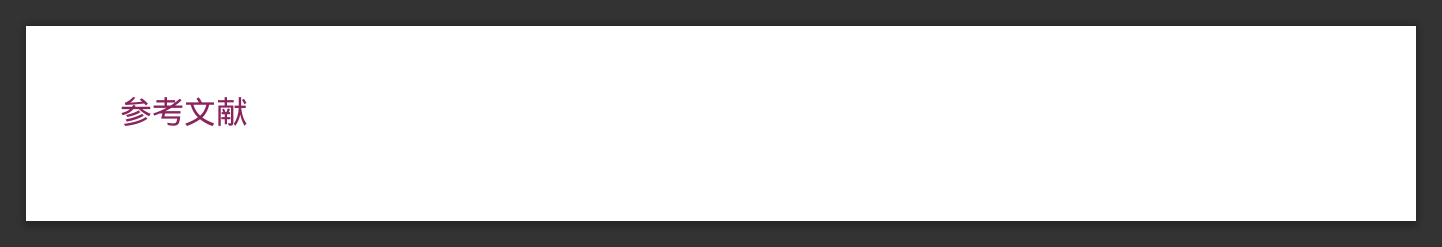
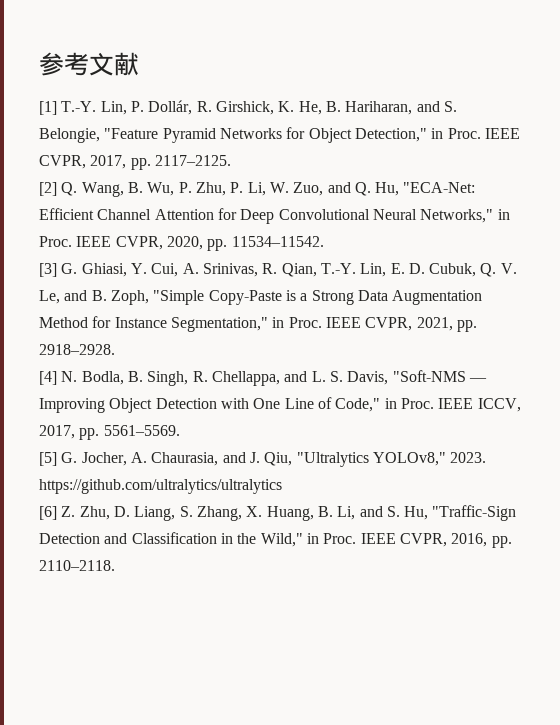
(248, 111) none -> [39,100,457,115] [39,127,520,143] [39,155,231,170] [39,182,476,197] [39,208,510,224] [39,236,324,251] [39,263,517,277] [39,290,483,305] [39,316,477,332] [39,344,115,355] [39,370,487,386] [39,397,521,413] [39,425,180,440] [39,452,487,467] [39,479,282,494] [39,505,517,521] [39,532,512,548] [39,560,115,571] // [1] T.-Y. Lin, P. Dollár, R. Girshick, K. He, B. Hariharan, and S. Belongie, "Feature Pyramid Networks for Object Detection," in Proc. IEEE CVPR, 2017, pp. 2117–2125. // [2] Q. Wang, B. Wu, P. Zhu, P. Li, W. Zuo, and Q. Hu, "ECA-Net: Efficient Channel Attention for Deep Convolutional Neural Networks," in Proc. IEEE CVPR, 2020, pp. 11534–11542. // [3] G. Ghiasi, Y. Cui, A. Srinivas, R. Qian, T.-Y. Lin, E. D. Cubuk, Q. V. Le, and B. Zoph, "Simple Copy-Paste is a Strong Data Augmentation Method for Instance Segmentation," in Proc. IEEE CVPR, 2021, pp. 2918–2928. // [4] N. Bodla, B. Singh, R. Chellappa, and L. S. Davis, "Soft-NMS — Improving Object Detection with One Line of Code," in Proc. IEEE ICCV, 2017, pp. 5561–5569. // [5] G. Jocher, A. Chaurasia, and J. Qiu, "Ultralytics YOLOv8," 2023. https://github.com/ultralytics/ultralytics // [6] Z. Zhu, D. Liang, S. Zhang, X. Huang, B. Li, and S. Hu, "Traffic-Sign Detection and Classification in the Wild," in Proc. IEEE CVPR, 2016, pp. 2110–2118.

